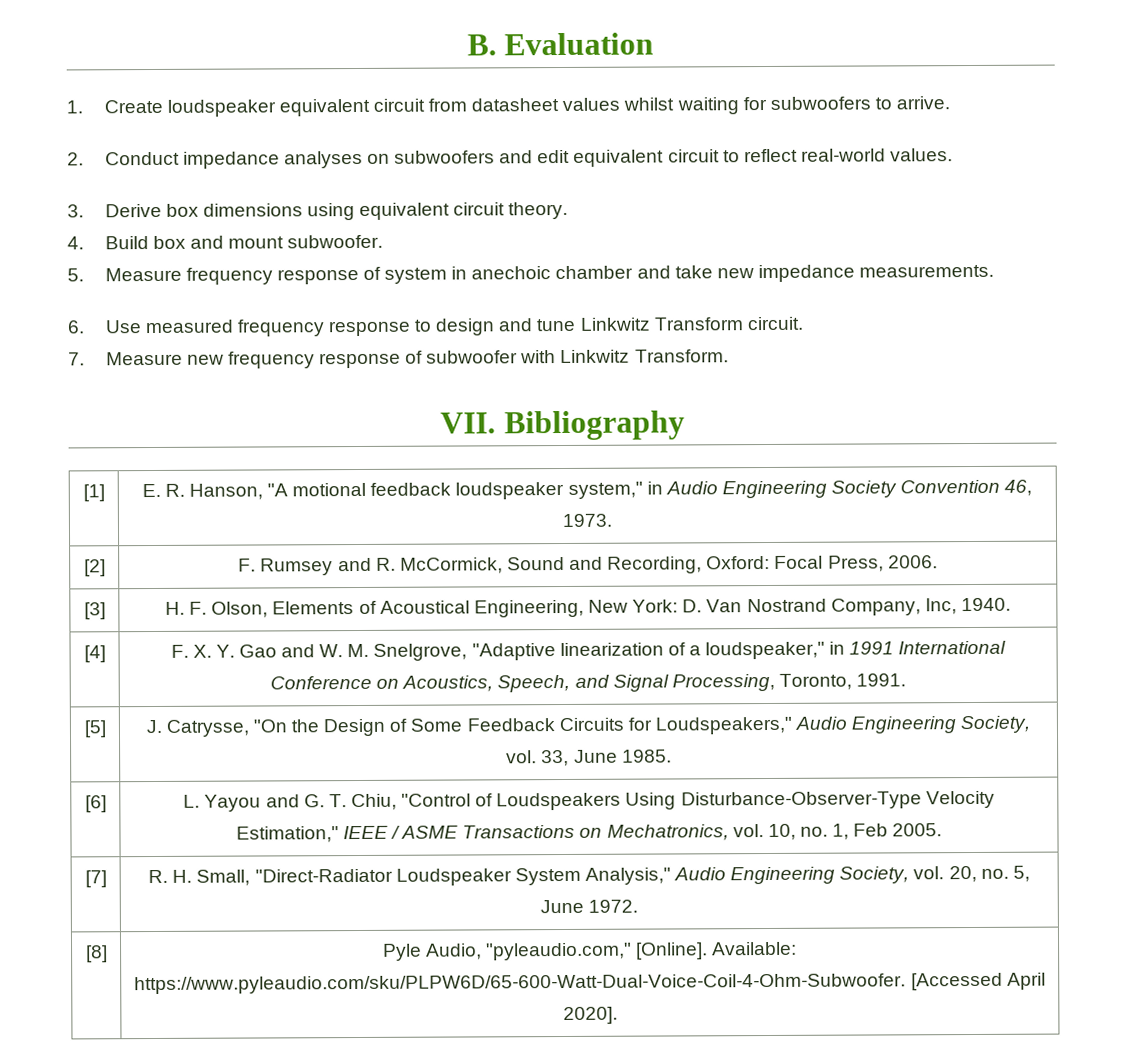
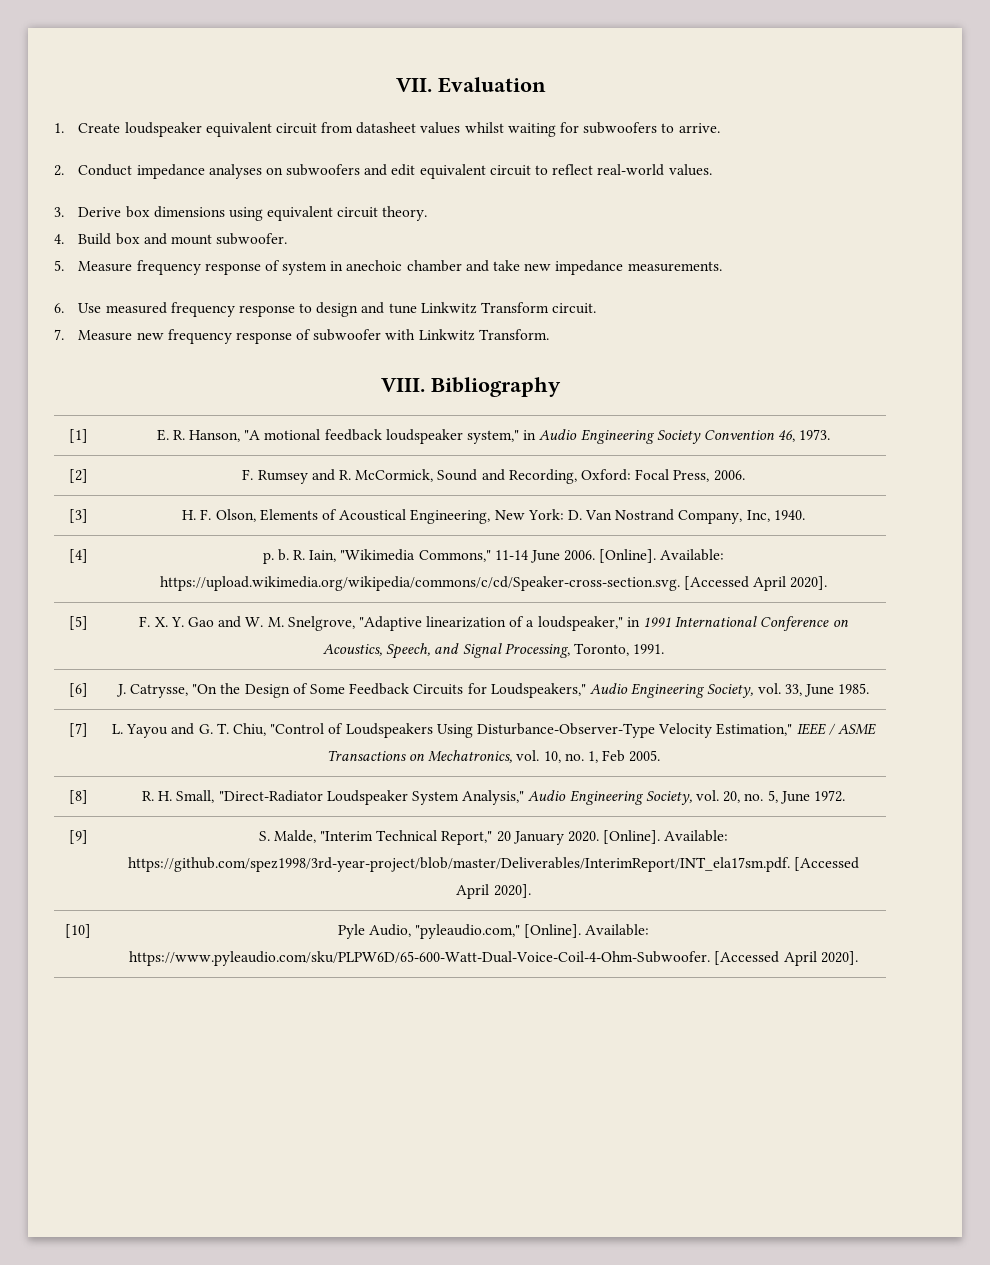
[466,34,497,56] B. -> [395,78,432,92] VII.
[440,412,497,434] VII. -> [381,378,425,392] VIII.
(106, 654) none -> [262,549,725,564] [159,576,828,591] [68,616,88,630] | p. b. R. Iain, "Wikimedia Commons," 11-14 June 2006. [Online]. Available: https://upload.wikimedia.org/wikipedia/commons/c/cd/Speaker-cross-section.svg. [Accessed April 2020]. // [5]
[83,720,106,738] [5] -> [68,683,88,697] [6]
[84,795,107,813] [6] -> [68,723,88,737] [7]
[84,870,107,888] [7] -> [68,790,88,804] [8]
[85,945,108,963] [8] -> [68,830,88,844] [258,830,729,845] [127,857,860,872] [456,884,531,899] [65,924,91,938] [9] | S. Malde, "Interim Technical Report," 20 January 2020. [Online]. Available: https://github.com/spez1998/3rd-year-project/blob/master/Deliverables/InterimReport/INT_ela17sm.pdf. [Accessed April 2020]. // [10]

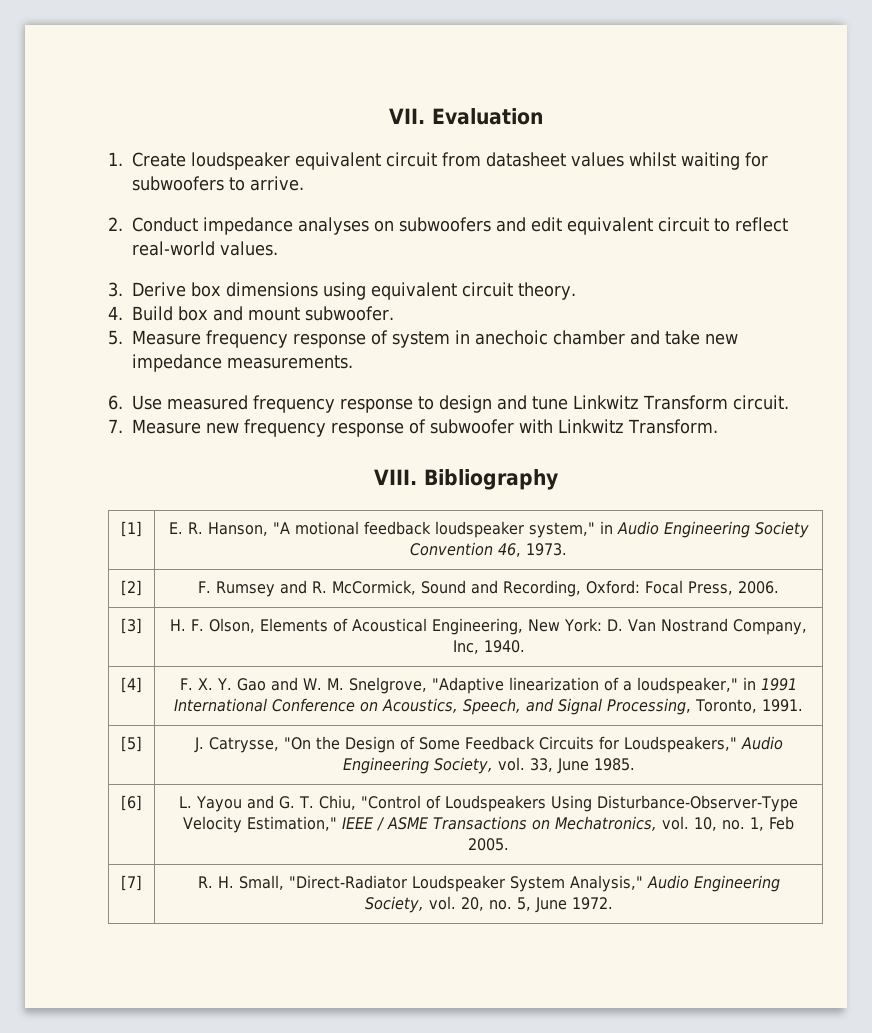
[262,549,725,564] [159,576,828,591] [68,616,88,630] | p. b. R. Iain, "Wikimedia Commons," 11-14 June 2006. [Online]. Available: https://upload.wikimedia.org/wikipedia/commons/c/cd/Speaker-cross-section.svg. [Accessed April 2020]. // [5] -> (142, 685) none
[68,683,88,697] [6] -> [121,736,142,752] [5]
[68,723,88,737] [7] -> [121,795,142,811] [6]
[68,790,88,804] [8] -> [121,875,142,891] [7]
[68,830,88,844] [258,830,729,845] [127,857,860,872] [456,884,531,899] [65,924,91,938] [337,924,650,939] [129,951,858,966] // [9] | S. Malde, "Interim Technical Report," 20 January 2020. [Online]. Available: https://github.com/spez1998/3rd-year-project/blob/master/Deliverables/InterimReport/INT_ela17sm.pdf. [Accessed April 2020]. // [10] | Pyle Audio, "pyleaudio.com," [Online]. Available: https://www.pyleaudio.com/sku/PLPW6D/65-600-Watt-Dual-Voice-Coil-4-Ohm-Subwoofer. [Accessed April 2020]. -> (613, 903) none

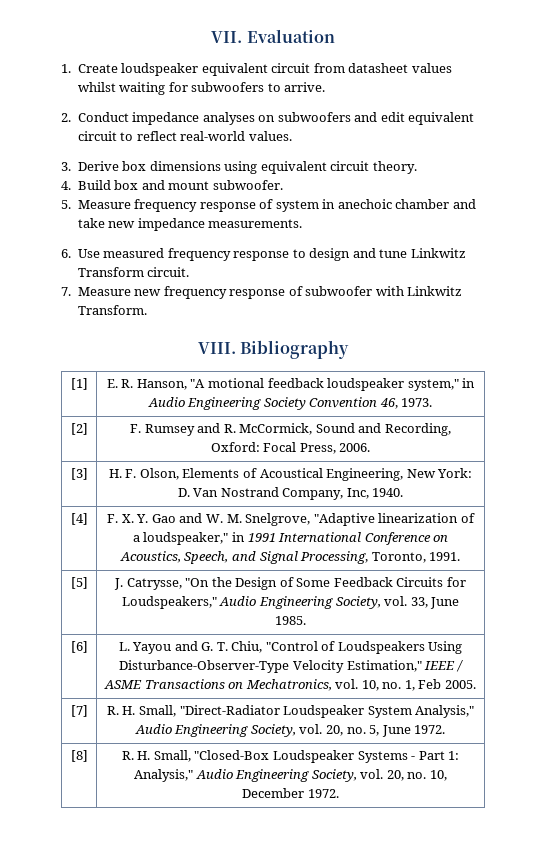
(613, 903) none -> [70,750,88,762] [121,750,460,763] [134,769,447,782] [242,788,339,798] // [8] | R. H. Small, "Closed-Box Loudspeaker Systems - Part 1: Analysis," Audio Engineering Society, vol. 20, no. 10, December 1972.

